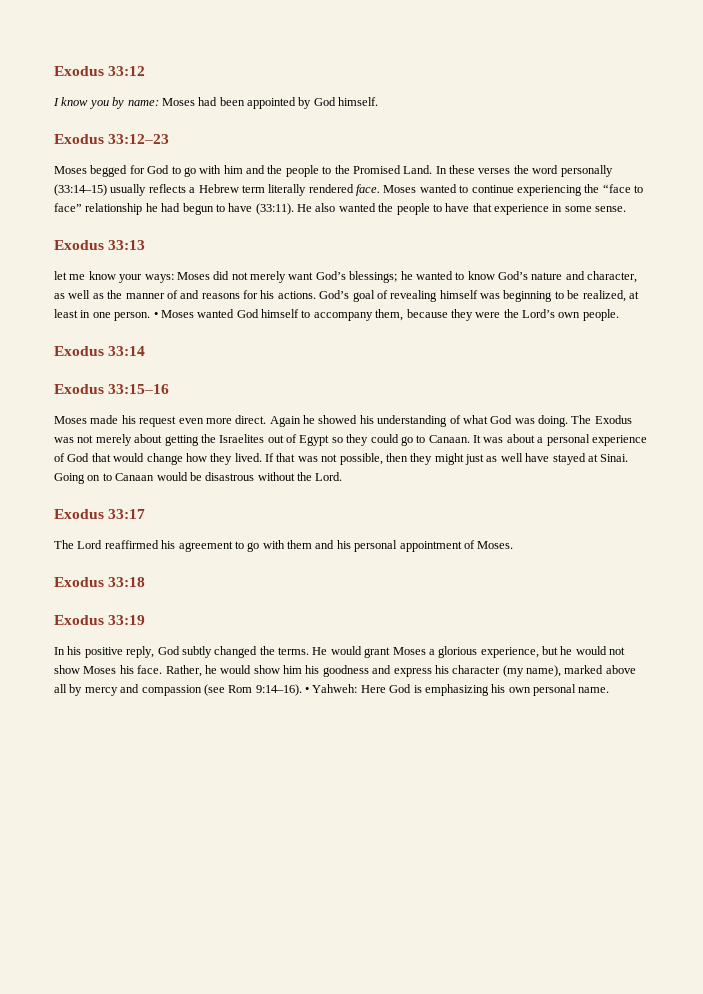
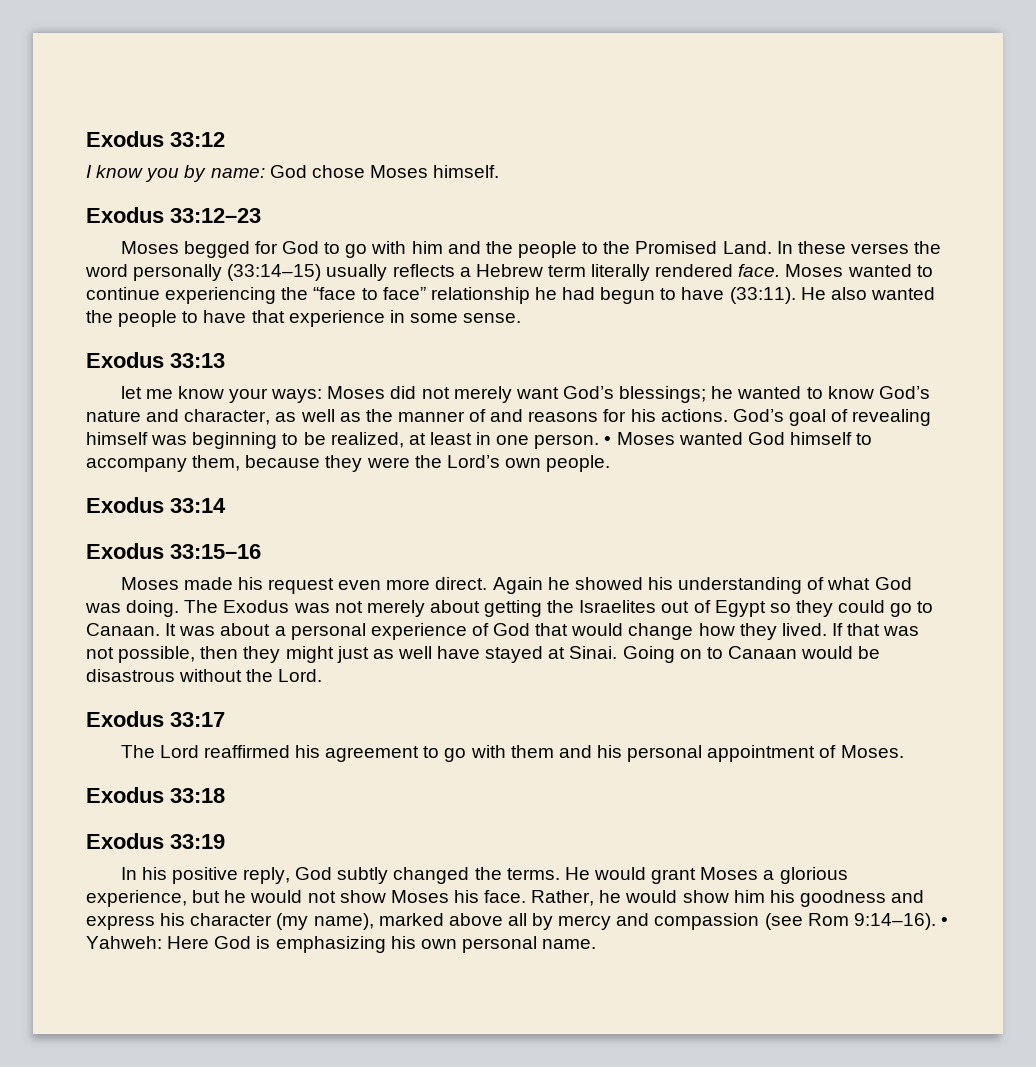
[161,97,336,109] Moses had been appointed by God -> [269,165,428,178] God chose Moses

